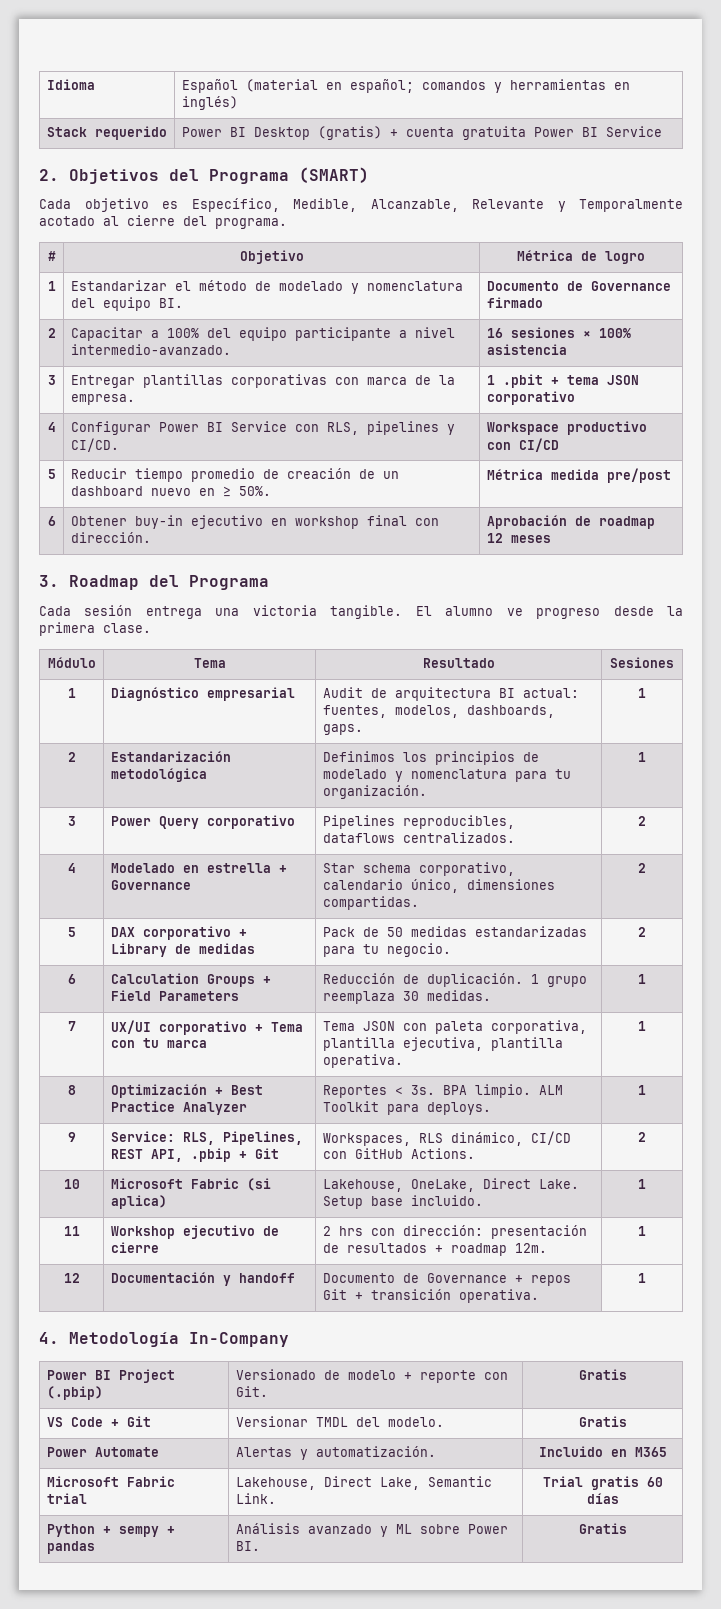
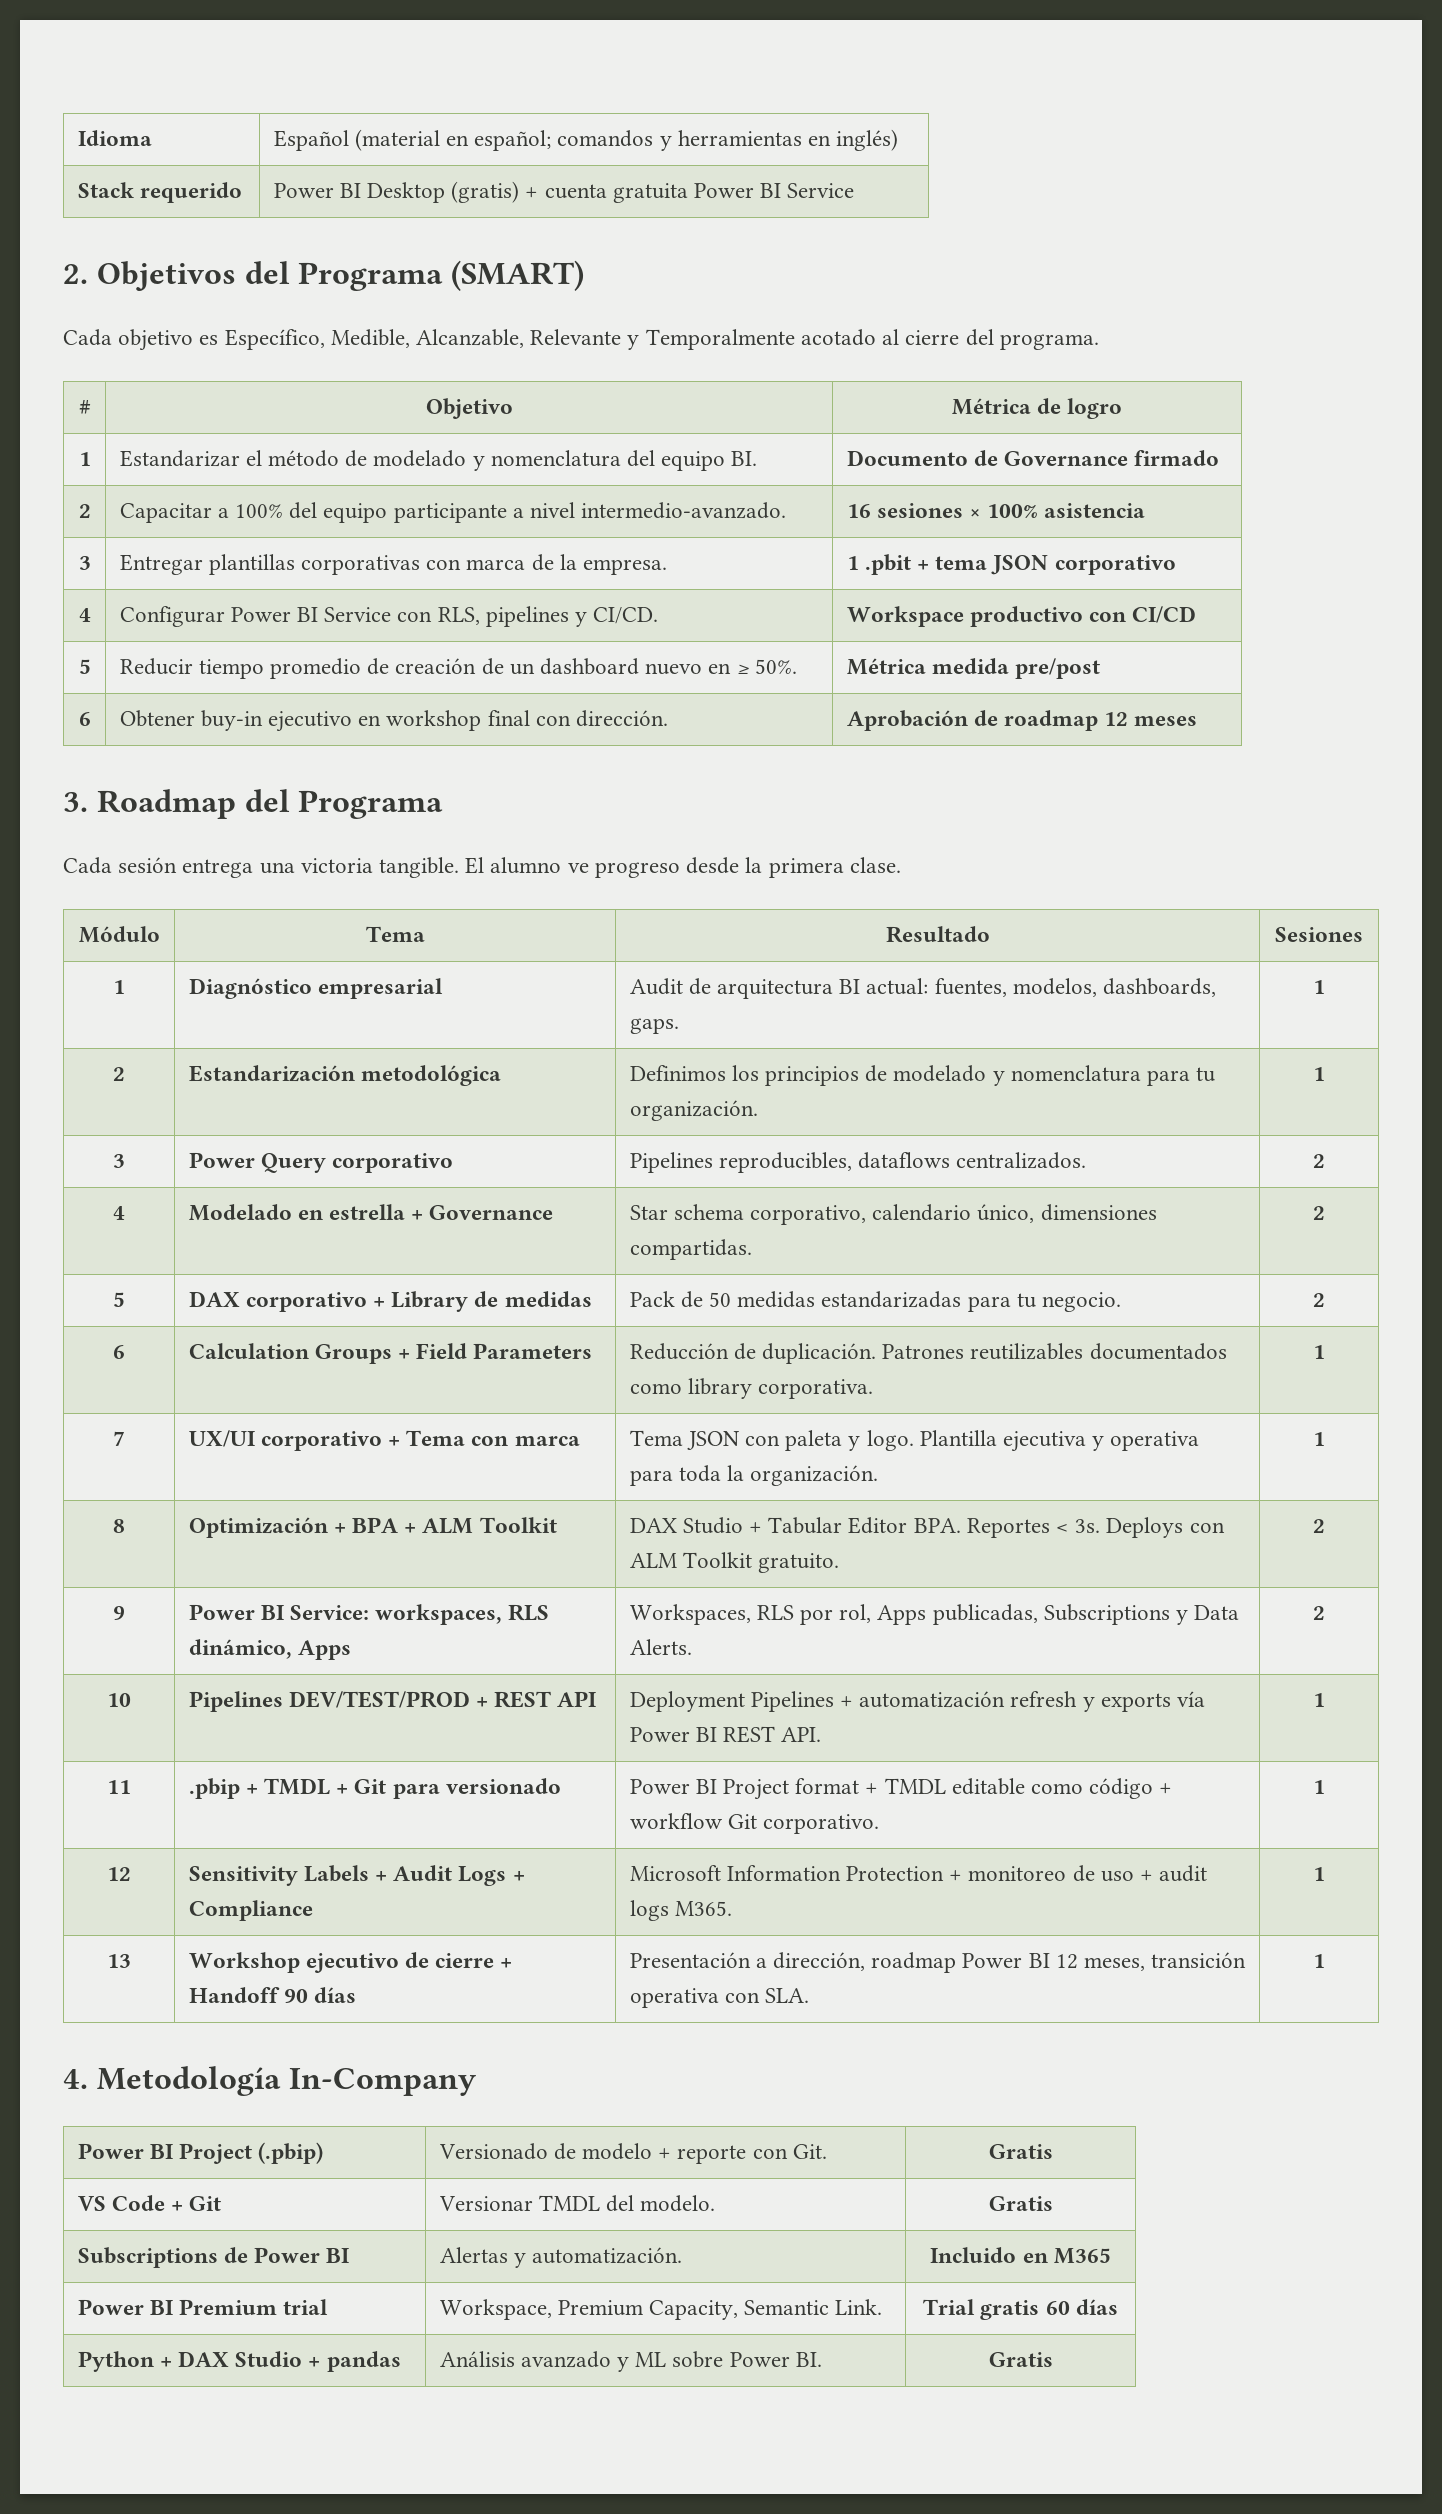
[530,974,587,987] [322,990,491,1004] 1 grupo reemplaza 30 medidas. -> [882,1343,1227,1360] [629,1378,873,1399] Patrones reutilizables documentados como library corporativa.
[142,1038,159,1048] tu -> (509, 1441) none
[490,1020,587,1034] [322,1037,563,1051] [322,1054,403,1068] [638,1021,646,1031] [67,1085,76,1095] [110,1084,263,1098] [110,1101,247,1115] [322,1084,563,1098] [322,1101,491,1115] [638,1085,646,1095] [67,1132,76,1142] [110,1131,303,1145] [110,1148,279,1162] [322,1131,571,1146] [322,1148,475,1159] [638,1132,646,1142] [63,1179,80,1189] [110,1178,271,1191] [110,1195,167,1209] [322,1178,579,1192] [322,1195,483,1209] [638,1179,646,1189] [63,1226,80,1236] [110,1225,279,1239] [110,1242,159,1253] [322,1225,587,1239] [322,1243,547,1256] [638,1226,646,1236] [63,1273,80,1283] [110,1272,295,1286] [322,1273,571,1286] [322,1289,539,1303] corporativa, plantilla ejecutiva, plantilla operativa. | 1 // 8 | Optimización + Best Practice Analyzer | Reportes < 3s. BPA limpio. ALM Toolkit para deploys. | 1 // 9 | Service: RLS, Pipelines, REST API, .pbip + Git | Workspaces, RLS dinámico, CI/CD con GitHub Actions. | 2 // 10 | Microsoft Fabric (si aplica) | Lakehouse, OneLake, Direct Lake. Setup base incluido. | 1 // 11 | Workshop ejecutivo de cierre | 2 hrs con dirección: presentación de resultados + roadmap 12m. | 1 // 12 | Documentación y handoff | Documento de Governance + repos Git + transición operativa. -> [848,1430,1200,1452] [629,1465,879,1486] [1313,1432,1325,1446] [113,1519,125,1533] [188,1517,557,1538] [629,1517,1225,1538] [629,1552,839,1573] [1313,1519,1325,1533] [113,1606,125,1620] [188,1604,550,1625] [188,1639,351,1660] [629,1604,1240,1625] [629,1639,692,1655] [1313,1606,1325,1620] [107,1693,131,1707] [188,1691,597,1712] [629,1691,1206,1712] [629,1726,822,1743] [1313,1693,1325,1707] [107,1780,131,1794] [188,1778,561,1799] [629,1778,1173,1800] [629,1813,879,1834] [1313,1780,1325,1794] [107,1867,131,1881] [188,1865,525,1886] [188,1900,313,1921] [629,1865,1208,1882] [629,1900,732,1921] [1313,1867,1325,1881] [107,1954,131,1968] [188,1952,513,1973] [188,1987,356,2003] [629,1952,1247,1973] [629,1988,809,2008] y logo. Plantilla ejecutiva y operativa para toda la organización. | 1 // 8 | Optimización + BPA + ALM Toolkit | DAX Studio + Tabular Editor BPA. Reportes < 3s. Deploys con ALM Toolkit gratuito. | 2 // 9 | Power BI Service: workspaces, RLS dinámico, Apps | Workspaces, RLS por rol, Apps publicadas, Subscriptions y Data Alerts. | 2 // 10 | Pipelines DEV/TEST/PROD + REST API | Deployment Pipelines + automatización refresh y exports vía Power BI REST API. | 1 // 11 | .pbip + TMDL + Git para versionado | Power BI Project format + TMDL editable como código + workflow Git corporativo. | 1 // 12 | Sensitivity Labels + Audit Logs + Compliance | Microsoft Information Protection + monitoreo de uso + audit logs M365. | 1 // 13 | Workshop ejecutivo de cierre + Handoff 90 días | Presentación a dirección, roadmap Power BI 12 meses, transición operativa con SLA.
[46,1447,159,1457] Power Automate -> [77,2247,350,2268] Subscriptions de Power BI
[46,1476,175,1487] [46,1493,87,1504] [235,1476,420,1490] Microsoft Fabric trial | Lakehouse, Direct Lake, -> [77,2299,329,2315] [439,2299,738,2320] Power BI Premium trial | Workspace, Premium Capacity,
[118,1526,159,1537] sempy -> [177,2351,303,2367] DAX Studio

